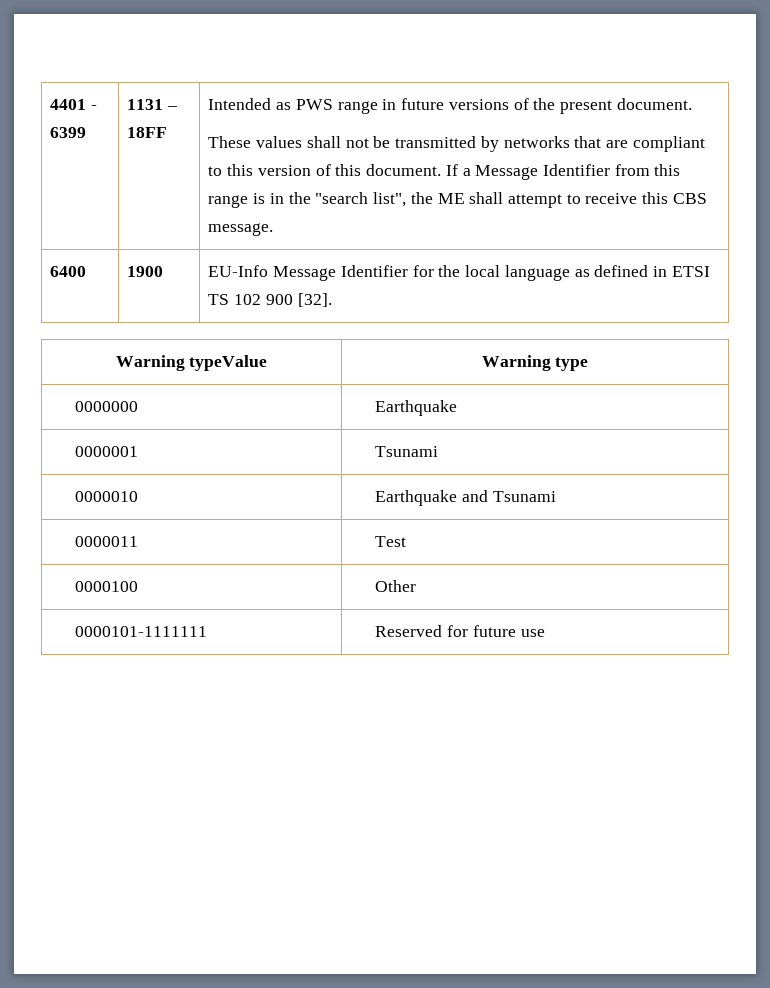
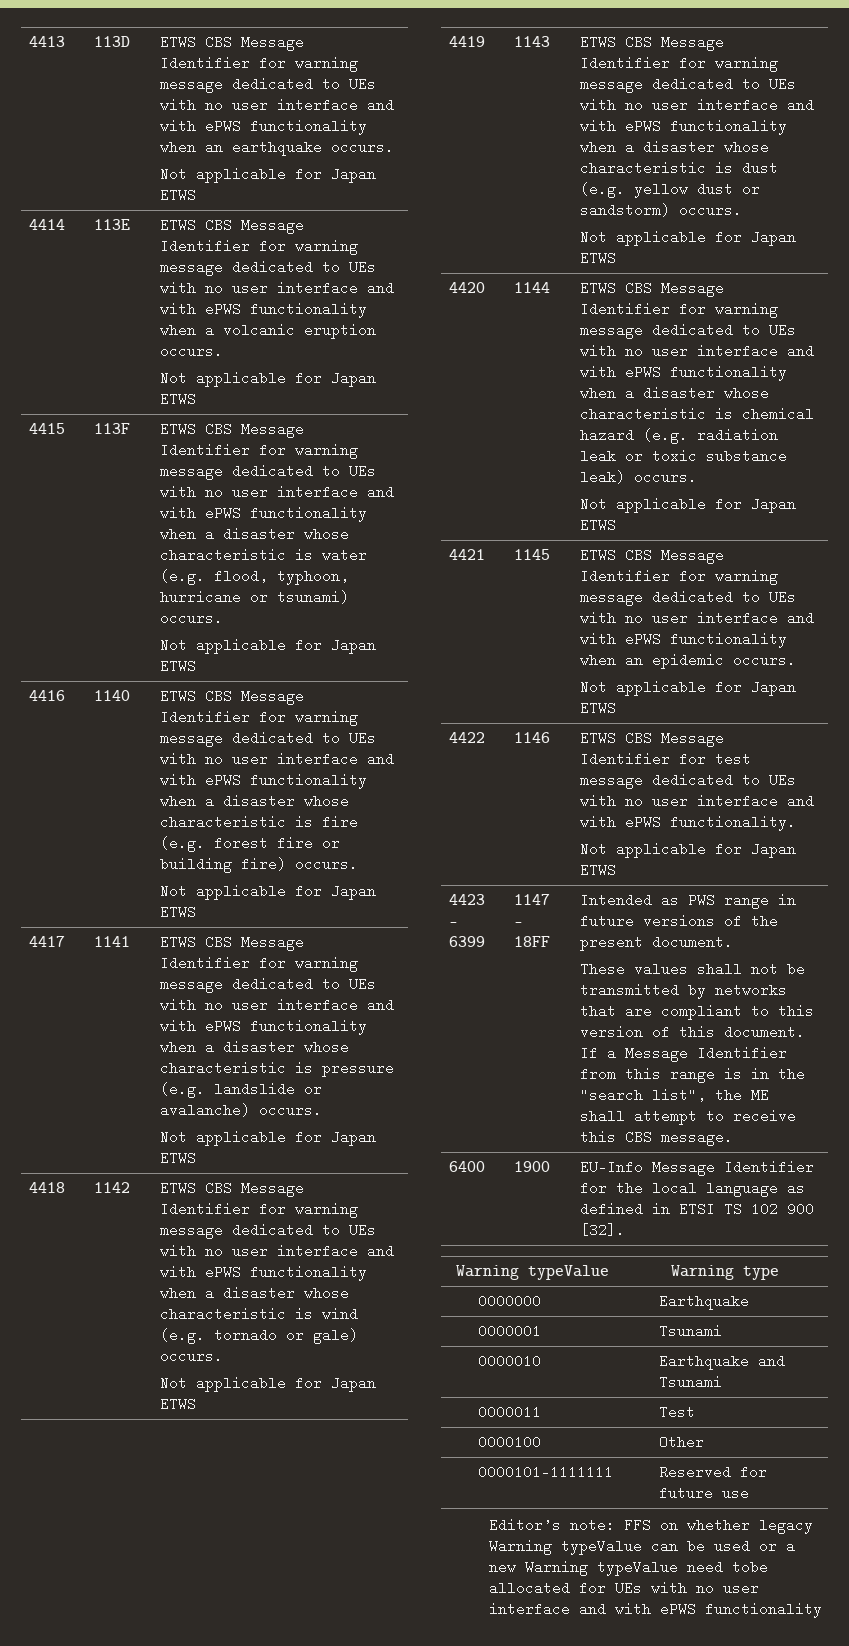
[50,99,87,110] 4401 -> [29,36,66,47] [94,36,131,47] [160,35,305,51] [160,56,359,72] [160,77,377,93] [160,98,395,112] [160,119,368,135] [160,140,395,156] [160,167,377,183] [160,188,197,202] [29,219,66,230] [94,219,131,230] [160,218,305,234] [160,239,359,255] [160,260,377,276] [160,281,395,295] [160,302,368,318] [160,323,377,339] [160,344,224,358] [160,371,377,387] [160,392,197,406] [29,423,66,434] [94,423,131,434] [160,422,305,438] [160,443,359,459] [160,464,377,480] [160,485,395,499] [160,506,368,522] [160,527,350,541] [160,548,368,562] [160,569,350,585] [160,590,350,604] [160,611,224,625] [160,638,377,654] [160,659,197,673] [29,690,66,701] [94,690,131,701] [160,689,305,705] [160,710,359,726] [160,731,377,747] [160,752,395,766] [160,773,368,789] [160,794,350,808] [160,815,359,829] [160,836,341,852] [160,857,359,873] [160,884,377,900] [160,905,197,919] [29,936,66,947] [94,936,131,947] [160,935,305,951] [160,956,359,972] [160,977,377,993] [160,998,395,1012] [160,1019,368,1035] [160,1040,350,1054] [160,1061,395,1077] [160,1082,323,1098] [160,1103,323,1117] [160,1130,377,1146] [160,1151,197,1165] [29,1182,66,1193] [94,1182,131,1193] [160,1181,305,1197] [160,1202,359,1218] [160,1223,377,1239] [160,1244,395,1258] [160,1265,368,1281] [160,1286,350,1300] [160,1307,359,1321] [160,1328,359,1344] [160,1349,224,1363] [160,1376,377,1392] [160,1397,197,1411] [449,36,486,47] [514,36,551,47] [580,35,725,51] [580,56,779,72] [580,77,797,93] [580,98,815,112] [580,119,788,135] [580,140,770,154] [580,161,779,175] [580,182,761,198] [580,203,743,217] [580,230,797,246] [580,251,617,265] [449,282,486,293] [514,282,551,293] [580,281,725,297] [580,302,779,318] [580,323,797,339] [580,344,815,358] [580,365,788,381] [580,386,770,400] [580,407,815,421] [580,428,779,444] [580,449,788,463] [580,470,698,484] [580,497,797,513] [580,518,617,532] [449,549,486,560] [514,549,551,560] [580,548,725,564] [580,569,779,585] [580,590,797,606] [580,611,815,625] [580,632,788,648] [580,653,797,669] [580,680,797,696] [580,701,617,715] [449,732,486,743] [514,732,551,743] [580,731,725,747] [580,752,752,766] [580,773,797,789] [580,794,815,808] [580,815,797,831] [580,842,797,858] [580,863,617,877] [449,894,486,905] 4413 | 113D | ETWS CBS Message Identifier for warning message dedicated to UEs with no user interface and with ePWS functionality when an earthquake occurs. // Not applicable for Japan ETWS // 4414 | 113E | ETWS CBS Message Identifier for warning message dedicated to UEs with no user interface and with ePWS functionality when a volcanic eruption occurs. // Not applicable for Japan ETWS // 4415 | 113F | ETWS CBS Message Identifier for warning message dedicated to UEs with no user interface and with ePWS functionality when a disaster whose characteristic is water (e.g. flood, typhoon, hurricane or tsunami) occurs. // Not applicable for Japan ETWS // 4416 | 1140 | ETWS CBS Message Identifier for warning message dedicated to UEs with no user interface and with ePWS functionality when a disaster whose characteristic is fire (e.g. forest fire or building fire) occurs. // Not applicable for Japan ETWS // 4417 | 1141 | ETWS CBS Message Identifier for warning message dedicated to UEs with no user interface and with ePWS functionality when a disaster whose characteristic is pressure (e.g. landslide or avalanche) occurs. // Not applicable for Japan ETWS // 4418 | 1142 | ETWS CBS Message Identifier for warning message dedicated to UEs with no user interface and with ePWS functionality when a disaster whose characteristic is wind (e.g. tornado or gale) occurs. // Not applicable for Japan ETWS // 4419 | 1143 | ETWS CBS Message Identifier for warning message dedicated to UEs with no user interface and with ePWS functionality when a disaster whose characteristic is dust (e.g. yellow dust or sandstorm) occurs. // Not applicable for Japan ETWS // 4420 | 1144 | ETWS CBS Message Identifier for warning message dedicated to UEs with no user interface and with ePWS functionality when a disaster whose characteristic is chemical hazard (e.g. radiation leak or toxic substance leak) occurs. // Not applicable for Japan ETWS // 4421 | 1145 | ETWS CBS Message Identifier for warning message dedicated to UEs with no user interface and with ePWS functionality when an epidemic occurs. // Not applicable for Japan ETWS // 4422 | 1146 | ETWS CBS Message Identifier for test message dedicated to UEs with no user interface and with ePWS functionality. // Not applicable for Japan ETWS // 4423
[127,99,164,110] 1131 -> [514,894,551,905] 1147
(545, 633) none -> [489,1518,814,1534] [489,1539,796,1555] [489,1560,769,1576] [489,1581,760,1595] [489,1602,823,1618] // Editor’s note: FFS on whether legacy Warning typeValue can be used or a new Warning typeValue need tobe allocated for UEs with no user interface and with ePWS functionality

